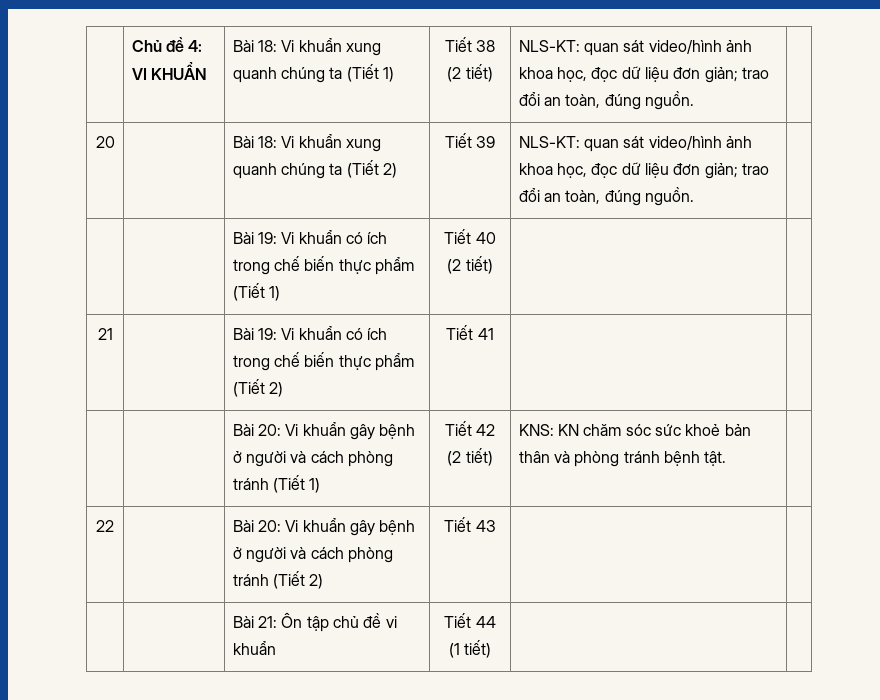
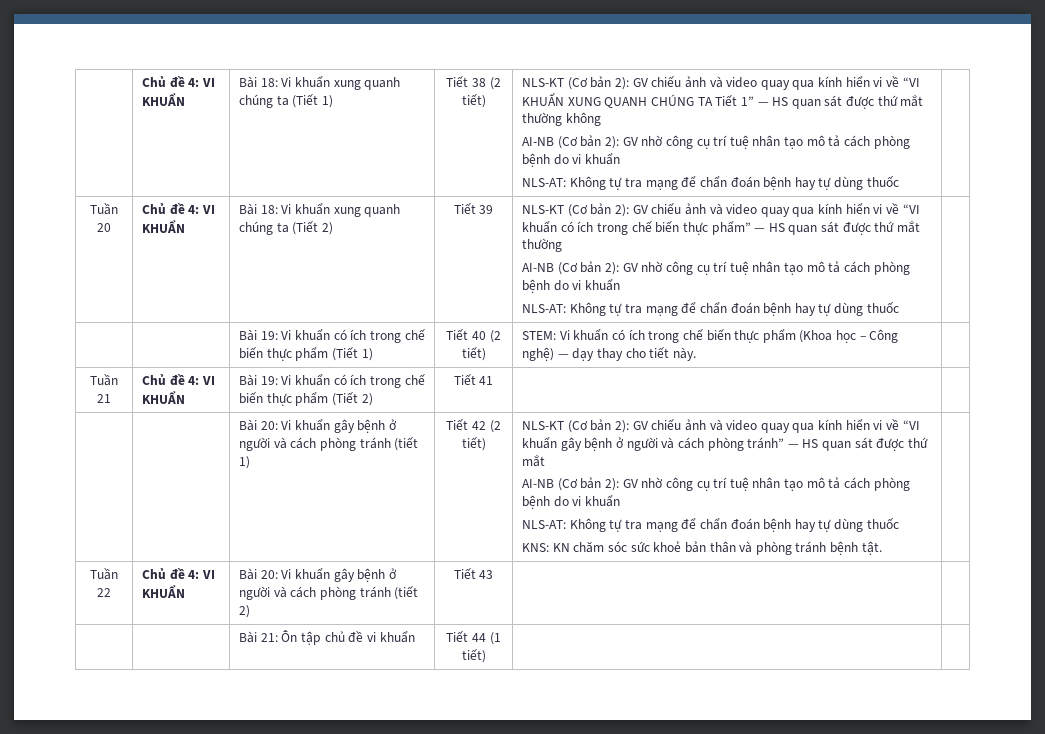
[518,40,753,56] [518,66,769,83] [518,91,695,110] [95,136,115,148] NLS-KT: quan sát video/hình ảnh khoa học, đọc dữ liệu đơn giản; trao đổi an toàn, đúng nguồn. | // 20 | -> [522,76,920,90] [522,93,924,109] [522,112,601,126] [522,135,910,149] [522,153,620,167] [522,176,899,190] [90,203,118,215] [97,223,111,232] [142,203,215,214] [142,220,186,233] NLS-KT (Cơ bản 2): GV chiếu ảnh và video quay qua kính hiển vi về “VI KHUẨN XUNG QUANH CHÚNG TA Tiết 1” — HS quan sát được thứ mắt thường không // AI-NB (Cơ bản 2): GV nhờ công cụ trí tuệ nhân tạo mô tả cách phòng bệnh do vi khuẩn // NLS-AT: Không tự tra mạng để chẩn đoán bệnh hay tự dùng thuốc | // Tuần 20 | Chủ đề 4: VI KHUẨN
[518,136,753,152] [518,162,769,179] [518,187,695,206] NLS-KT: quan sát video/hình ảnh khoa học, đọc dữ liệu đơn giản; trao đổi an toàn, đúng nguồn. -> [522,203,920,217] [522,220,921,235] [522,238,563,252] [522,261,910,275] [522,279,620,293] [522,302,899,316] NLS-KT (Cơ bản 2): GV chiếu ảnh và video quay qua kính hiển vi về “VI khuẩn có ích trong chế biến thực phẩm” — HS quan sát được thứ mắt thường // AI-NB (Cơ bản 2): GV nhờ công cụ trí tuệ nhân tạo mô tả cách phòng bệnh do vi khuẩn // NLS-AT: Không tự tra mạng để chẩn đoán bệnh hay tự dùng thuốc
[97,328,113,340] | // 21 | -> [522,329,899,343] [522,347,696,361] [90,374,118,386] [97,394,111,403] [142,374,215,385] [142,391,186,404] STEM: Vi khuẩn có ích trong chế biến thực phẩm (Khoa học – Công nghệ) — dạy thay cho tiết này. | // Tuần 21 | Chủ đề 4: VI KHUẨN
[273,475,306,493] (Tiết -> [394,437,419,451] (tiết
(493, 457) none -> [522,419,920,433] [522,437,929,451] [522,454,546,467] [522,477,910,491] [522,495,620,509] [522,518,899,532] NLS-KT (Cơ bản 2): GV chiếu ảnh và video quay qua kính hiển vi về “VI khuẩn gây bệnh ở người và cách phòng tránh” — HS quan sát được thứ mắt // AI-NB (Cơ bản 2): GV nhờ công cụ trí tuệ nhân tạo mô tả cách phòng bệnh do vi khuẩn // NLS-AT: Không tự tra mạng để chẩn đoán bệnh hay tự dùng thuốc //
(727, 458) none -> [90,568,118,580] Tuần
(114, 526) none -> [142,568,215,579] [142,585,186,598] Chủ đề 4: VI KHUẨN
[273,571,306,589] (Tiết -> [394,586,419,600] (tiết

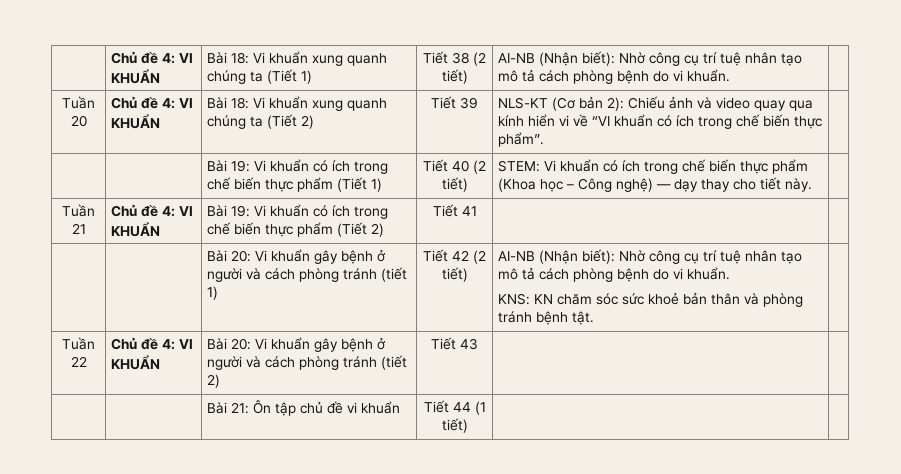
[522,76,920,90] [522,93,924,109] [522,112,601,126] [522,135,664,149] NLS-KT (Cơ bản 2): GV chiếu ảnh và video quay qua kính hiển vi về “VI KHUẨN XUNG QUANH CHÚNG TA Tiết 1” — HS quan sát được thứ mắt thường không // AI-NB (Cơ bản 2): GV nhờ -> [498,51,647,66] AI-NB (Nhận biết): Nhờ
[584,153,620,165] [522,176,899,190] khuẩn // NLS-AT: Không tự tra mạng để chẩn đoán bệnh hay tự dùng thuốc -> [687,69,731,82] khuẩn.
[632,203,682,214] GV chiếu -> [628,96,666,109] Chiếu
[711,220,921,235] [522,238,563,252] [522,261,910,275] [522,279,620,293] [522,302,899,316] phẩm” — HS quan sát được thứ mắt thường // AI-NB (Cơ bản 2): GV nhờ công cụ trí tuệ nhân tạo mô tả cách phòng bệnh do vi khuẩn // NLS-AT: Không tự tra mạng để chẩn đoán bệnh hay tự dùng thuốc -> [498,132,545,147] phẩm”.
[522,419,920,433] [522,437,929,451] [522,454,546,467] [522,477,664,491] NLS-KT (Cơ bản 2): GV chiếu ảnh và video quay qua kính hiển vi về “VI khuẩn gây bệnh ở người và cách phòng tránh” — HS quan sát được thứ mắt // AI-NB (Cơ bản 2): GV nhờ -> [498,249,647,264] AI-NB (Nhận biết): Nhờ
[584,495,620,507] [522,518,899,532] khuẩn // NLS-AT: Không tự tra mạng để chẩn đoán bệnh hay tự dùng thuốc -> [687,267,731,280] khuẩn.

